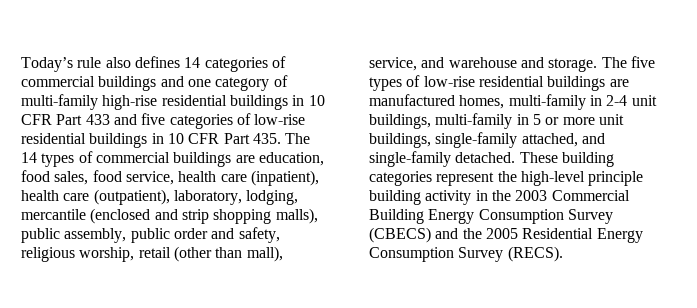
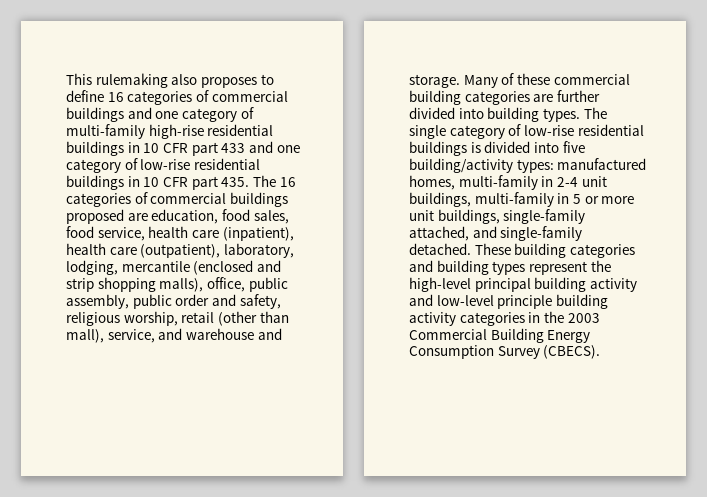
[21,56,201,72] Today’s rule also defines 14 -> [66,73,274,88] [66,90,124,102] This rulemaking also proposes to define 16
[56,114,83,125] Part -> [191,142,218,156] part
[141,113,233,129] five categories -> [276,145,300,153] [66,159,121,173] one category
[223,133,250,144] Part -> [191,176,218,190] part
[21,151,232,167] 14 types of commercial buildings -> [279,177,296,187] [66,192,288,207] [66,209,124,224] 16 categories of commercial buildings proposed
(318, 216) none -> [206,277,245,292] office,
[601,56,655,68] [369,75,629,91] The five types of low-rise residential buildings are -> [463,73,630,88] [409,90,600,105] [409,107,607,122] [409,124,644,139] [409,141,585,156] [409,158,554,173] Many of these commercial building categories are further divided into building types. The single category of low-rise residential buildings is divided into five building/activity types:
[436,171,585,186] represent the high-level -> [409,260,611,275] [409,277,637,292] [409,294,494,306] and building types represent the high-level principal building activity and low-level
(472, 197) none -> [459,312,525,326] categories
[369,227,643,243] [369,246,563,262] (CBECS) and the 2005 Residential Energy Consumption Survey (RECS). -> [543,345,601,359] (CBECS).

